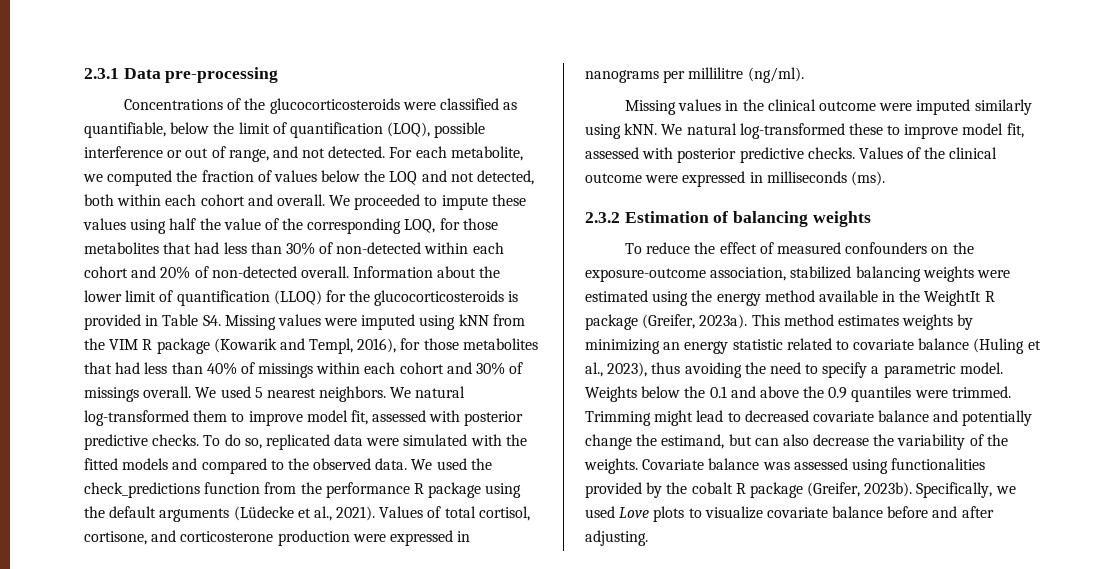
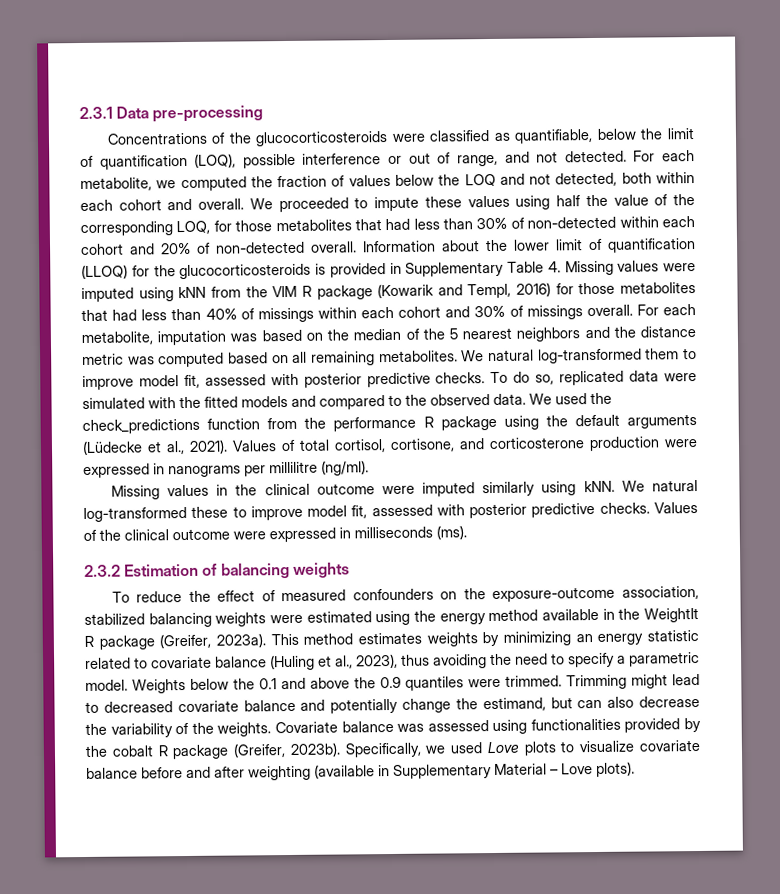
[162,314,221,326] Table S4. -> [405,261,561,277] Supplementary Table 4.
[357,338,397,353] 2016), -> [516,282,552,297] 2016)
[195,386,387,402] We used 5 nearest neighbors. -> [636,304,696,316] [81,326,696,346] [82,350,458,368] For each metabolite, imputation was based on the median of the 5 nearest neighbors and the distance metric was computed based on all remaining metabolites.
[585,530,648,546] adjusting. -> [248,761,635,781] weighting (available in Supplementary Material – Love plots).

